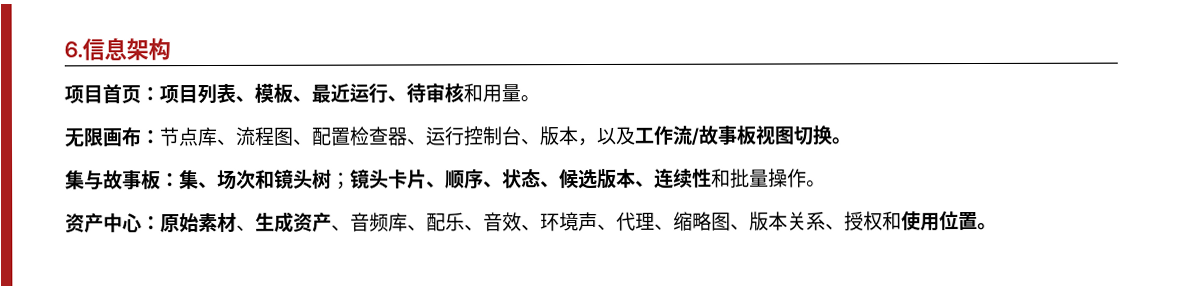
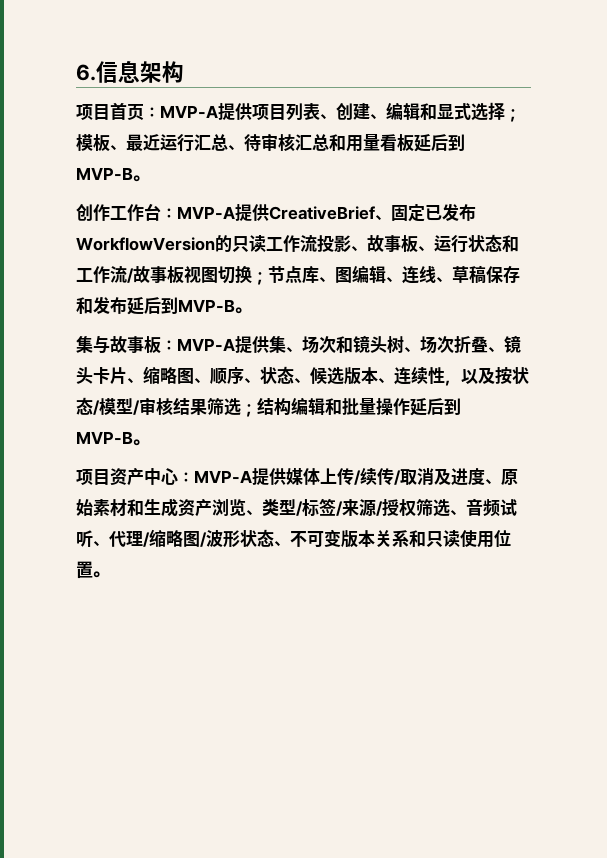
(160, 94) none -> [160,103,252,120] MVP-A提供
(255, 98) none -> [336,102,521,122] 创建、编辑和显式选择；
(388, 93) none -> [194,134,228,151] 汇总
[463,83,540,103] [64,126,636,148] 和用量。 // 无限画布：节点库、流程图、配置检查器、运行控制台、版本，以及 -> [295,134,465,152] [76,167,149,182] [76,203,476,222] [76,234,519,253] 汇总和用量看板延后到MVP-B。 // 创作工作台：MVP-A提供CreativeBrief、固定已发布WorkflowVersion的只读工作流投影、故事板、运行状态和
(833, 135) none -> [252,265,520,285] [76,296,235,315] ；节点库、图编辑、连线、草稿保存和发布延后到MVP-B
(180, 180) none -> [177,336,269,353] MVP-A提供
[331,172,351,190] ； -> [404,336,504,353] 、场次折叠、
(446, 184) none -> [143,366,210,384] 缩略图、
[711,168,826,189] 和批量操作。 // -> [445,367,529,386] [76,397,461,417] [76,431,149,446] [76,469,110,485] ，以及按状态/模型/审核结果筛选；结构编辑和批量操作延后到MVP-B。 // 项目
(161, 223) none -> [194,468,501,486] MVP-A提供媒体上传/续传/取消及进度、
[236,224,256,231] 、 -> [127,499,144,516] 和
[331,211,902,232] 、音频库、配乐、音效、环境声、代理、缩略图、版本关系、授权和 -> [212,498,517,517] [76,529,460,548] 浏览、类型/标签/来源/授权筛选、音频试听、代理/缩略图/波形状态、不可变版本关系和只读

